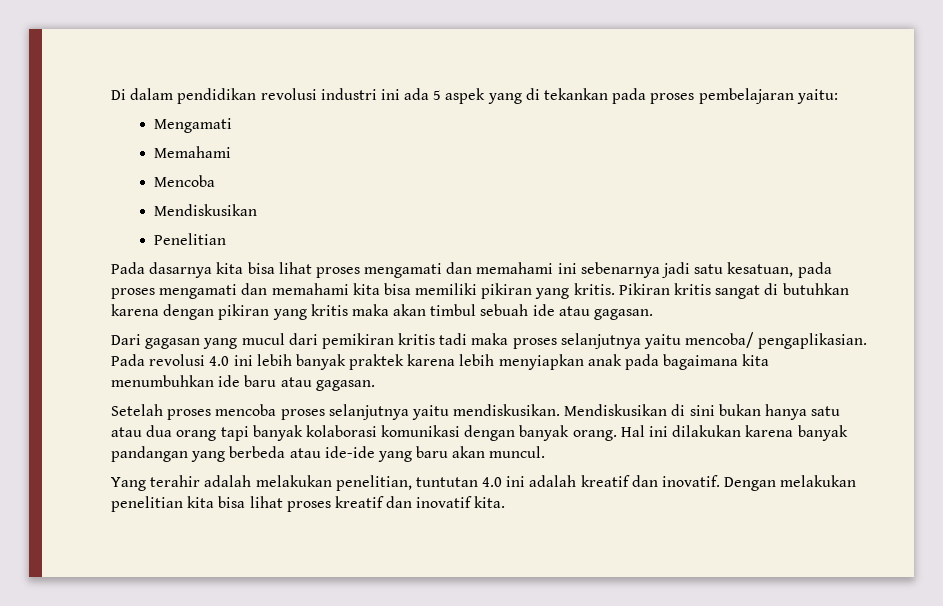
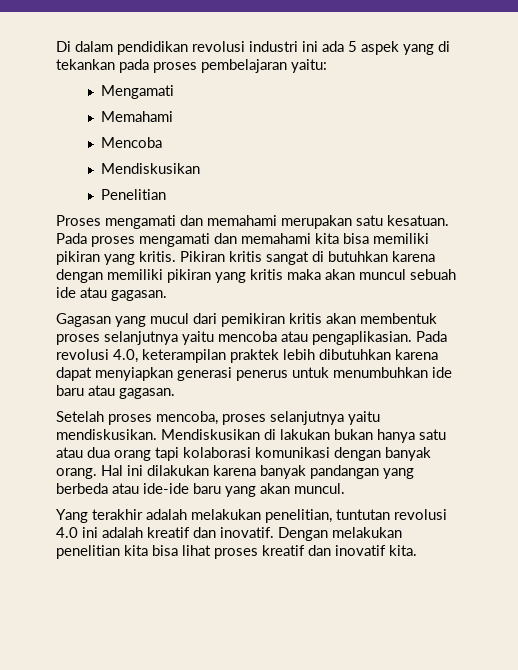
[111,262,832,278] Pada dasarnya kita bisa lihat proses mengamati dan memahami ini sebenarnya jadi satu kesatuan, pada -> [56,215,449,229] [56,233,87,244] Proses mengamati dan memahami merupakan satu kesatuan. Pada
(215, 312) none -> [107,269,163,280] memiliki
[430,304,477,316] timbul -> [359,269,406,280] muncul
[111,334,201,349] Dari gagasan -> [56,313,111,327] Gagasan
[439,332,755,349] tadi maka proses selanjutnya yaitu mencoba/ -> [326,313,437,324] [56,331,308,345] akan membentuk proses selanjutnya yaitu mencoba atau
[209,354,770,370] 4.0 ini lebih banyak praktek karena lebih menyiapkan anak pada bagaimana kita -> [113,349,438,363] [56,367,329,381] 4.0, keterampilan praktek lebih dibutuhkan karena dapat menyiapkan generasi penerus untuk
[215,404,277,416] mencoba -> [156,411,218,425] mencoba,
[689,405,715,416] sini -> [280,429,330,440] lakukan
[252,425,303,441] banyak -> (179, 454) none
[377,446,449,462] yang baru -> [193,483,256,497] baru yang
[150,475,201,487] terahir -> [92,509,143,520] terakhir
(478, 482) none -> [394,509,447,520] revolusi

